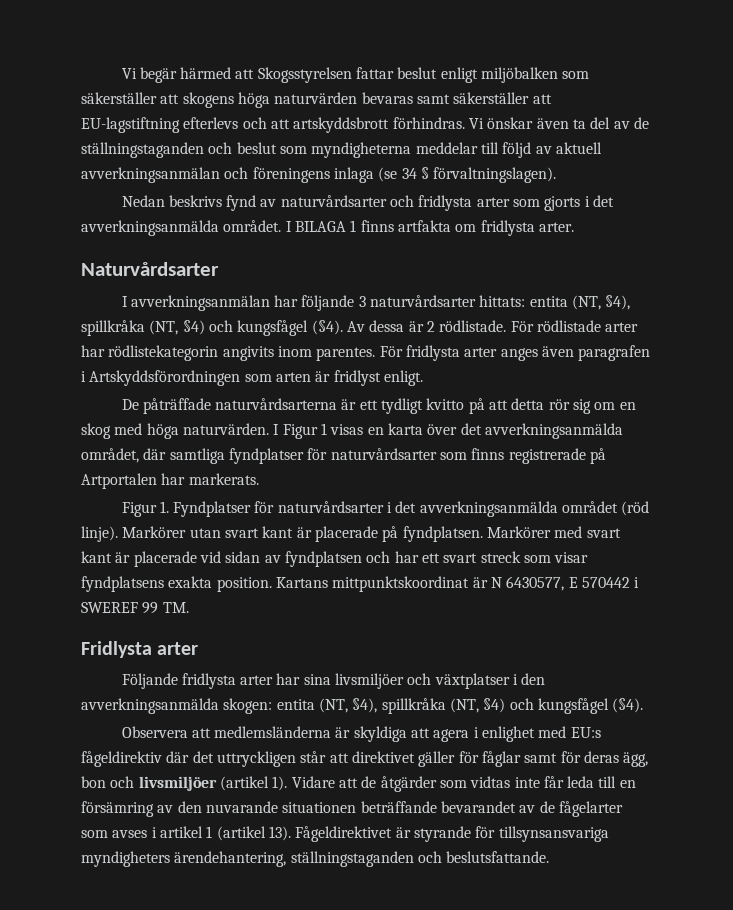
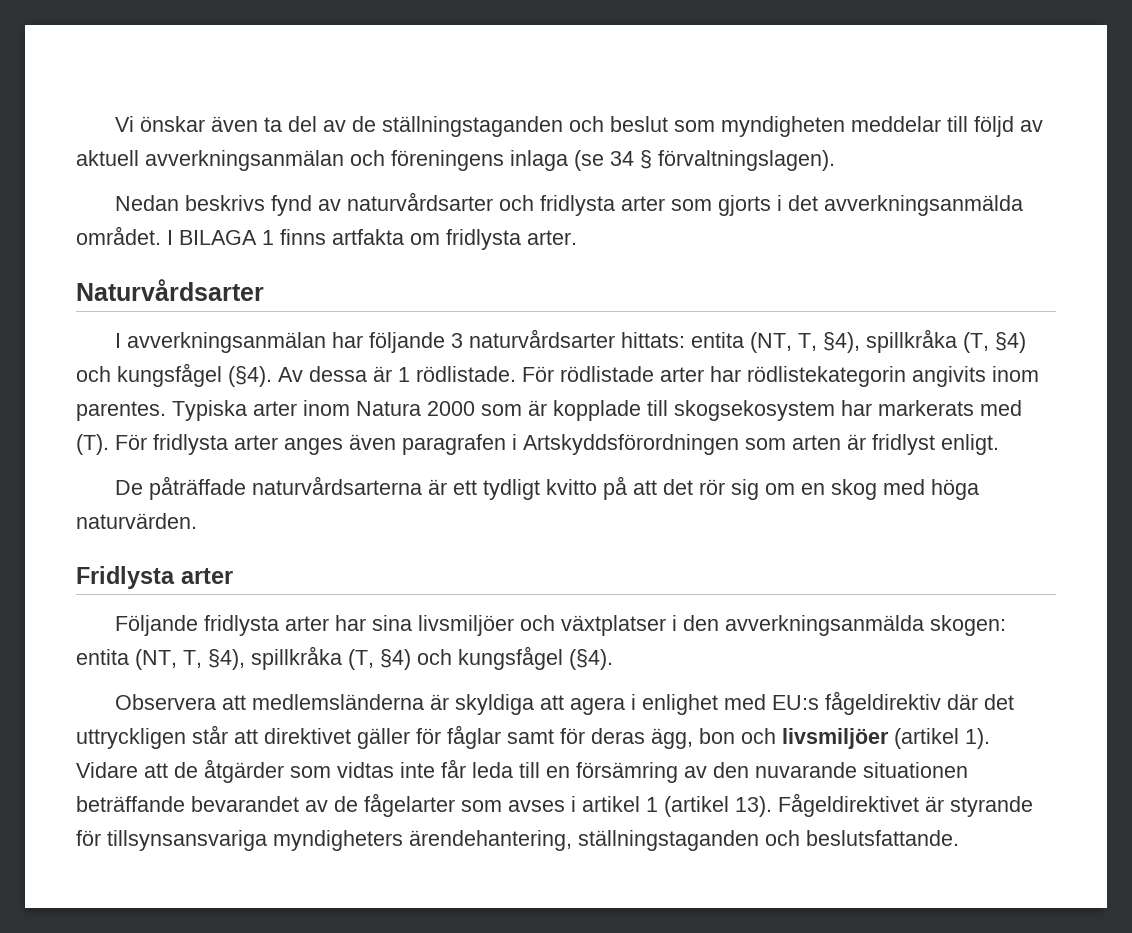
[121,67,590,83] [81,92,552,108] [81,117,484,133] Vi begär härmed att Skogsstyrelsen fattar beslut enligt miljöbalken som säkerställer att skogens höga naturvärden bevaras samt säkerställer att EU-lagstiftning efterlevs och att artskyddsbrott förhindras. Vi -> [115,116,135,132] Vi
[311,142,412,158] myndigheterna -> [721,116,846,137] myndigheten
[605,295,631,310] [81,320,179,336] §4), spillkråka (NT, -> [798,329,990,353] T, §4), spillkråka (T,
[426,321,435,332] 2 -> [398,367,410,382] 1
(376, 354) none -> [172,400,1022,421] [76,434,109,455] Typiska arter inom Natura 2000 som är kopplade till skogsekosystem har markerats med (T).
[511,398,545,410] detta -> [663,479,694,495] det
[273,423,623,439] [81,448,606,464] [81,473,259,489] [121,501,650,517] [81,526,621,542] [81,551,589,567] [81,576,640,592] [81,602,189,614] I Figur 1 visas en karta över det avverkningsanmälda området, där samtliga fyndplatser för naturvårdsarter som finns registrerade på Artportalen har markerats. // Figur 1. Fyndplatser för naturvårdsarter i det avverkningsanmälda området (röd linje). Markörer utan svart kant är placerade på fyndplatsen. Markörer med svart kant är placerade vid sidan av fyndplatsen och har ett svart streck som visar fyndplatsens exakta position. Kartans mittpunktskoordinat är N 6430577, E 570442 i SWEREF 99 TM. -> (197, 521) none
[352,698,479,714] §4), spillkråka (NT, -> [183,646,374,670] T, §4), spillkråka (T,

